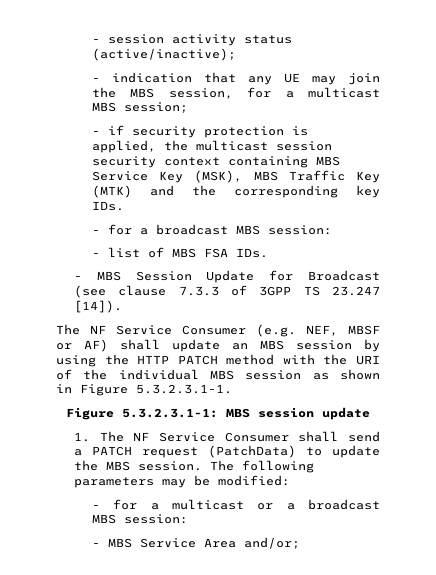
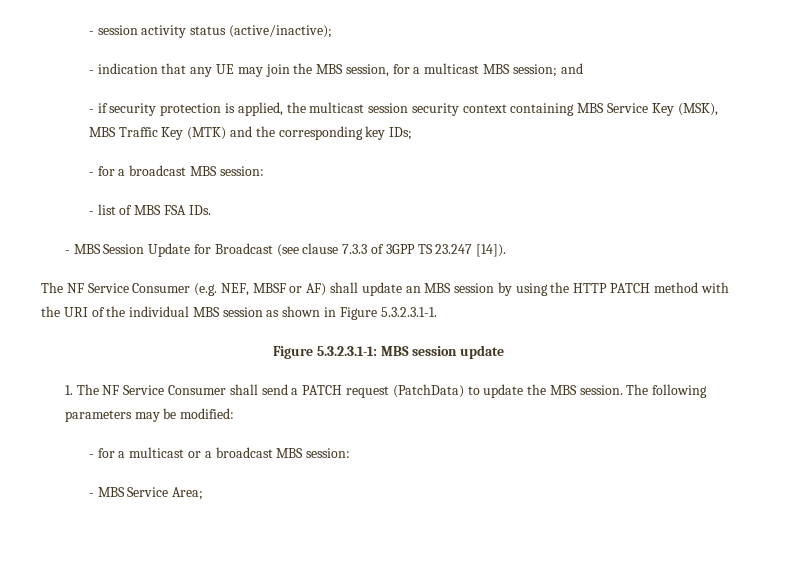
(189, 107) none -> [560,63,583,74] and
[92,201,125,211] IDs. -> [389,127,413,140] IDs;
[204,537,301,549] Area and/or; -> [172,487,204,500] Area;

